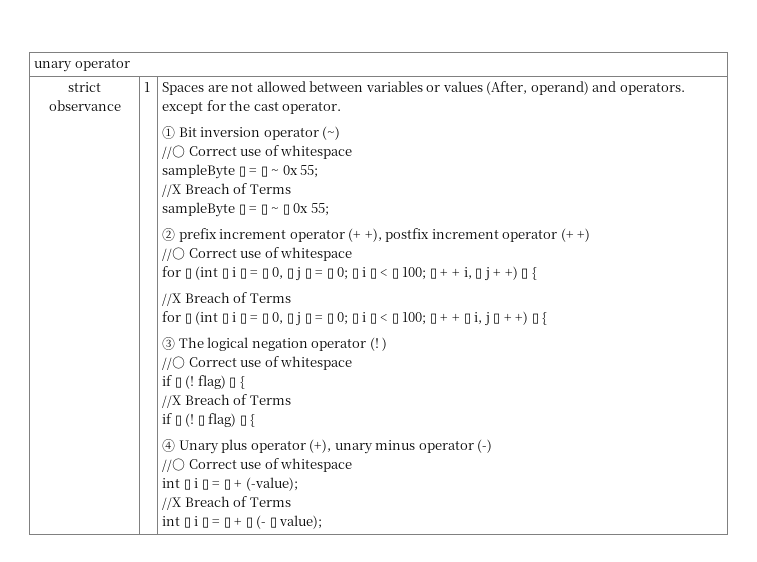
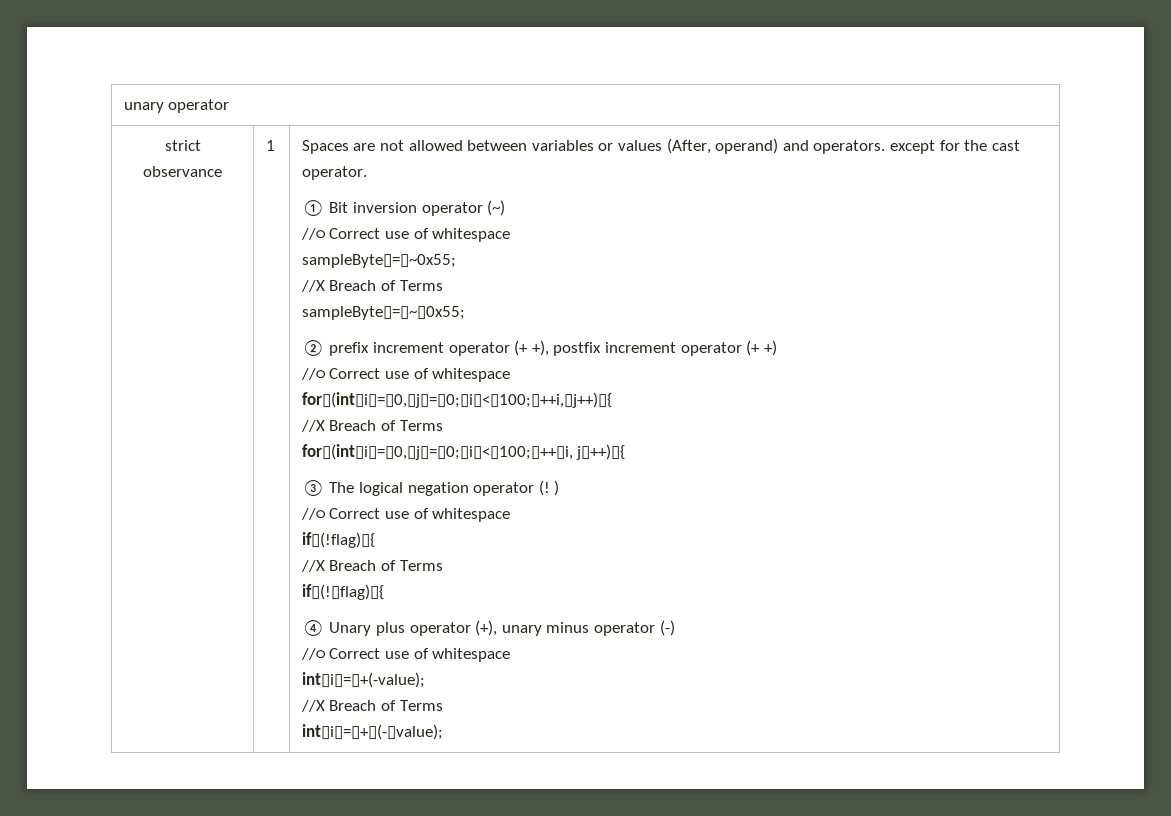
[162,164,319,179] [162,183,291,197] [162,202,329,217] sampleByte ▯ = ▯ ~ 0x 55; // //X Breach of Terms // sampleByte ▯ = ▯ ~ ▯ 0x 55; -> [301,254,456,268] [300,280,443,292] [301,306,465,320] sampleByte▯=▯~0x55; // //X Breach of Terms // sampleByte▯=▯~▯0x55;
[162,266,537,281] [162,292,291,306] [162,311,548,326] for ▯ (int ▯ i ▯ = ▯ 0, ▯ j ▯ = ▯ 0; ▯ i ▯ < ▯ 100; ▯ + + i, ▯ j + +) ▯ { // //X Breach of Terms // for ▯ (int ▯ i ▯ = ▯ 0, ▯ j ▯ = ▯ 0; ▯ i ▯ < ▯ 100; ▯ + + ▯ i, j ▯ + +) ▯ { -> [301,392,612,408] [300,420,443,432] [301,444,626,460] for▯(int▯i▯=▯0,▯j▯=▯0;▯i▯<▯100;▯++i,▯j++)▯{ // //X Breach of Terms // for▯(int▯i▯=▯0,▯j▯=▯0;▯i▯<▯100;▯++▯i, j▯++)▯{
[162,375,245,389] [162,394,291,408] [162,413,256,427] if ▯ (! flag) ▯ { // //X Breach of Terms // if ▯ (! ▯ flag) ▯ { -> [301,532,375,548] [300,560,443,572] [301,584,384,600] if▯(!flag)▯{ // //X Breach of Terms // if▯(!▯flag)▯{
[162,477,298,491] [162,496,291,510] [162,515,323,529] int ▯ i ▯ = ▯ + (-value); // //X Breach of Terms // int ▯ i ▯ = ▯ + ▯ (- ▯ value); -> [301,672,425,688] [300,700,443,712] [301,724,443,740] int▯i▯=▯+(-value); // //X Breach of Terms // int▯i▯=▯+▯(-▯value);

